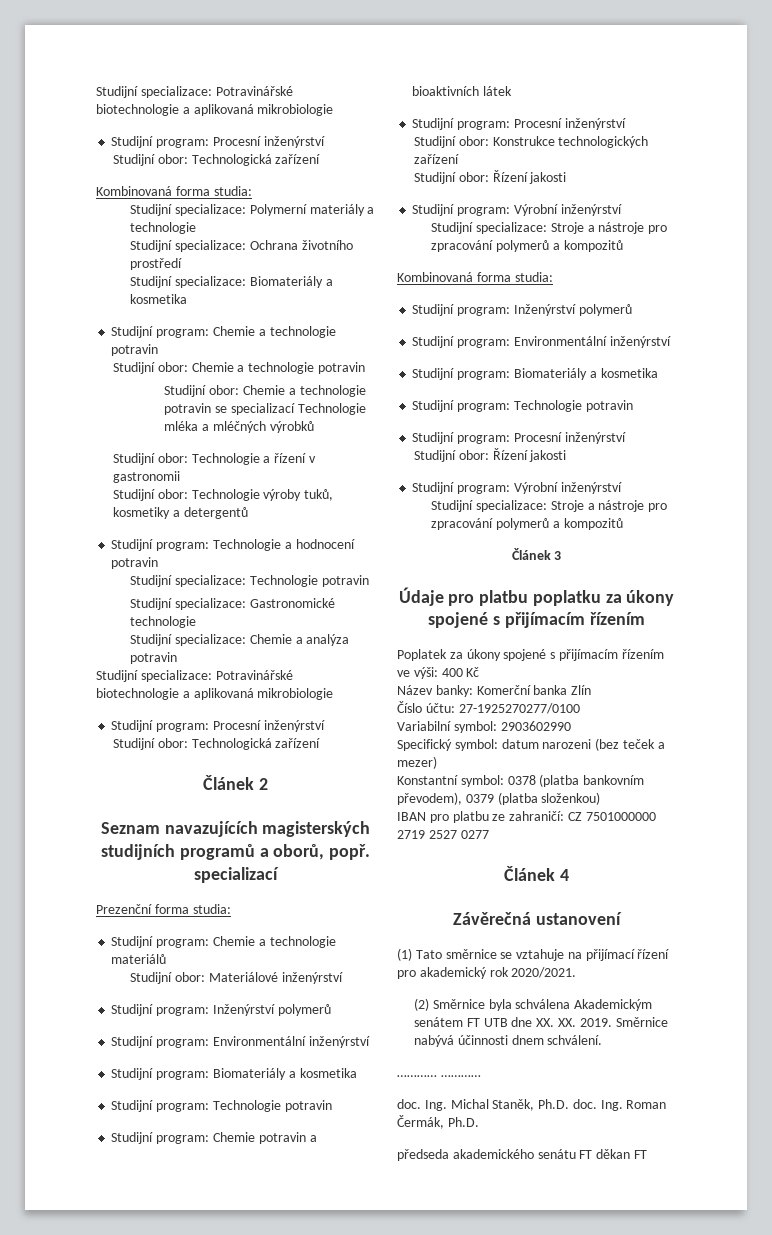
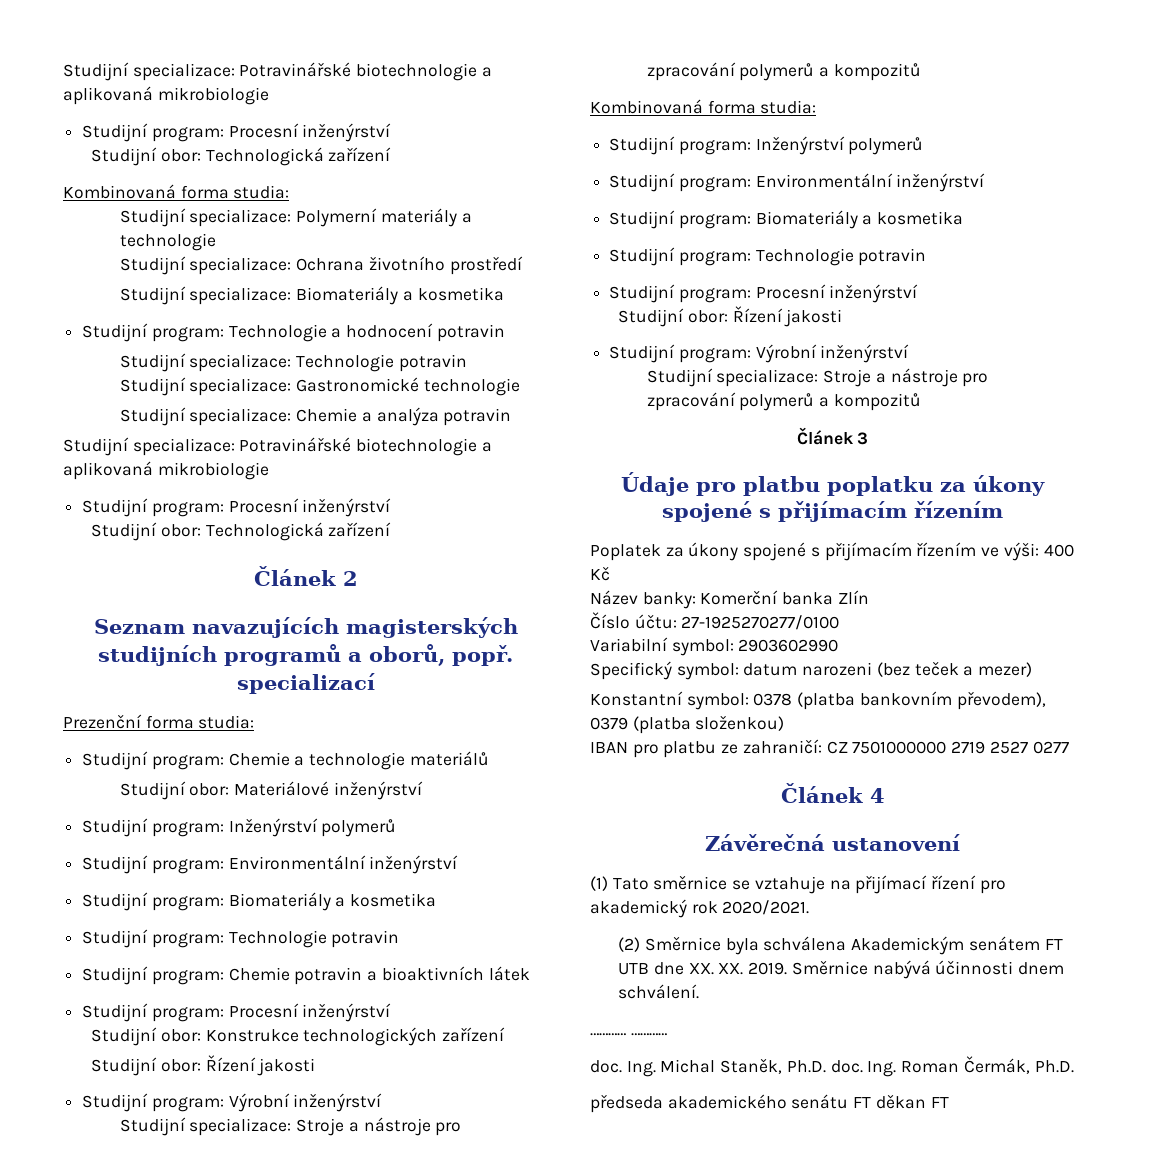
[111,326,336,338] [111,344,159,356] [113,362,366,374] [164,385,366,397] [164,403,366,415] [164,421,314,433] [113,453,317,465] [113,471,181,483] [113,489,334,501] [113,507,248,519] // Studijní program: Chemie a technologie potravin // Studijní obor: Chemie a technologie potravin // Studijní obor: Chemie a technologie potravin se specializací Technologie mléka a mléčných výrobků // Studijní obor: Technologie a řízení v gastronomii // Studijní obor: Technologie výroby tuků, kosmetiky a detergentů -> (504, 294) none

